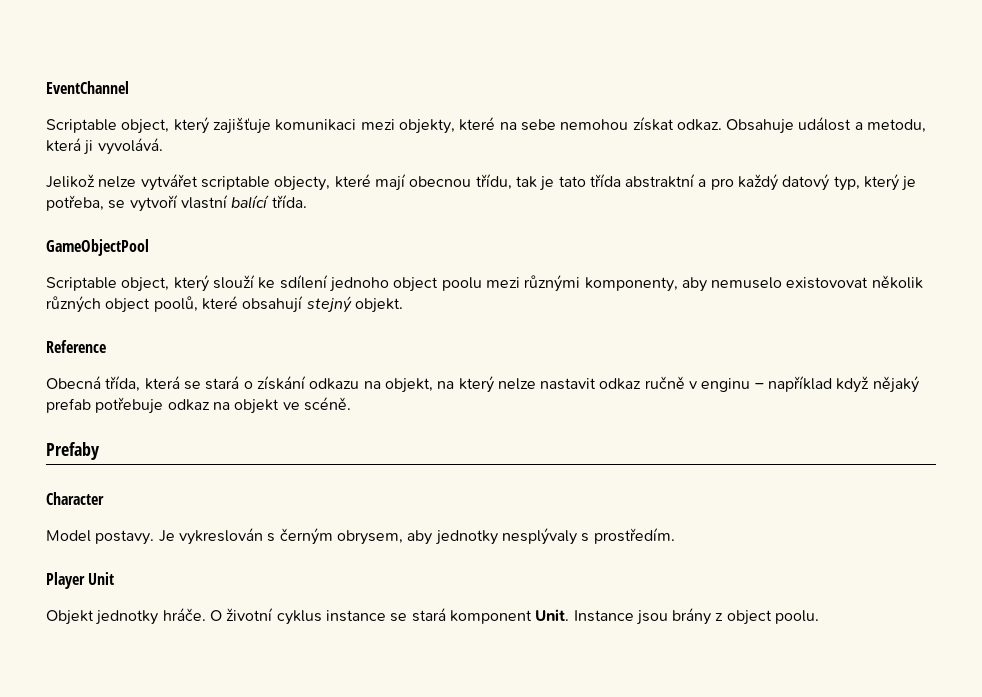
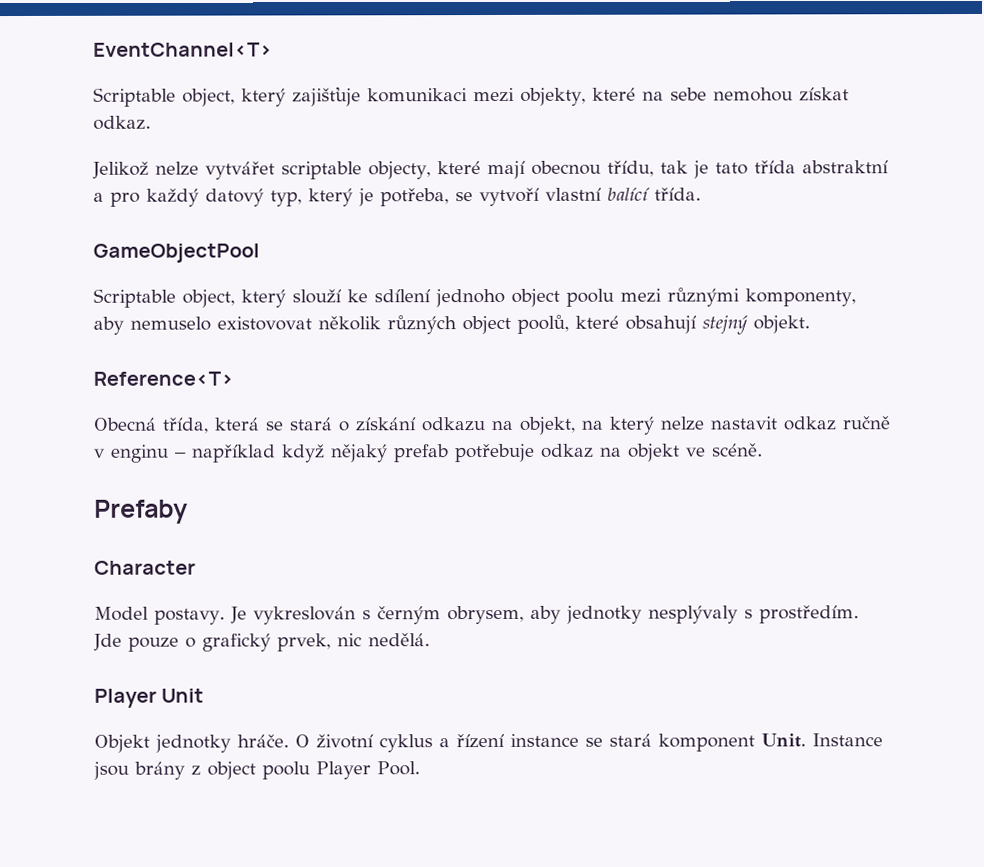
[46,81,129,94] EventChannel -> [93,42,273,57] EventChannel<T>
[726,117,927,134] [46,138,163,155] Obsahuje událost a metodu, která ji vyvolává. -> (151, 122) none
[46,340,106,353] Reference -> [93,371,234,386] Reference<T>
(675, 536) none -> [93,632,430,652] Jde pouze o grafický prvek, nic nedělá.
(322, 617) none -> [439,733,505,749] a řízení
[775,610,820,624] poolu. -> [262,761,420,780] poolu Player Pool.

